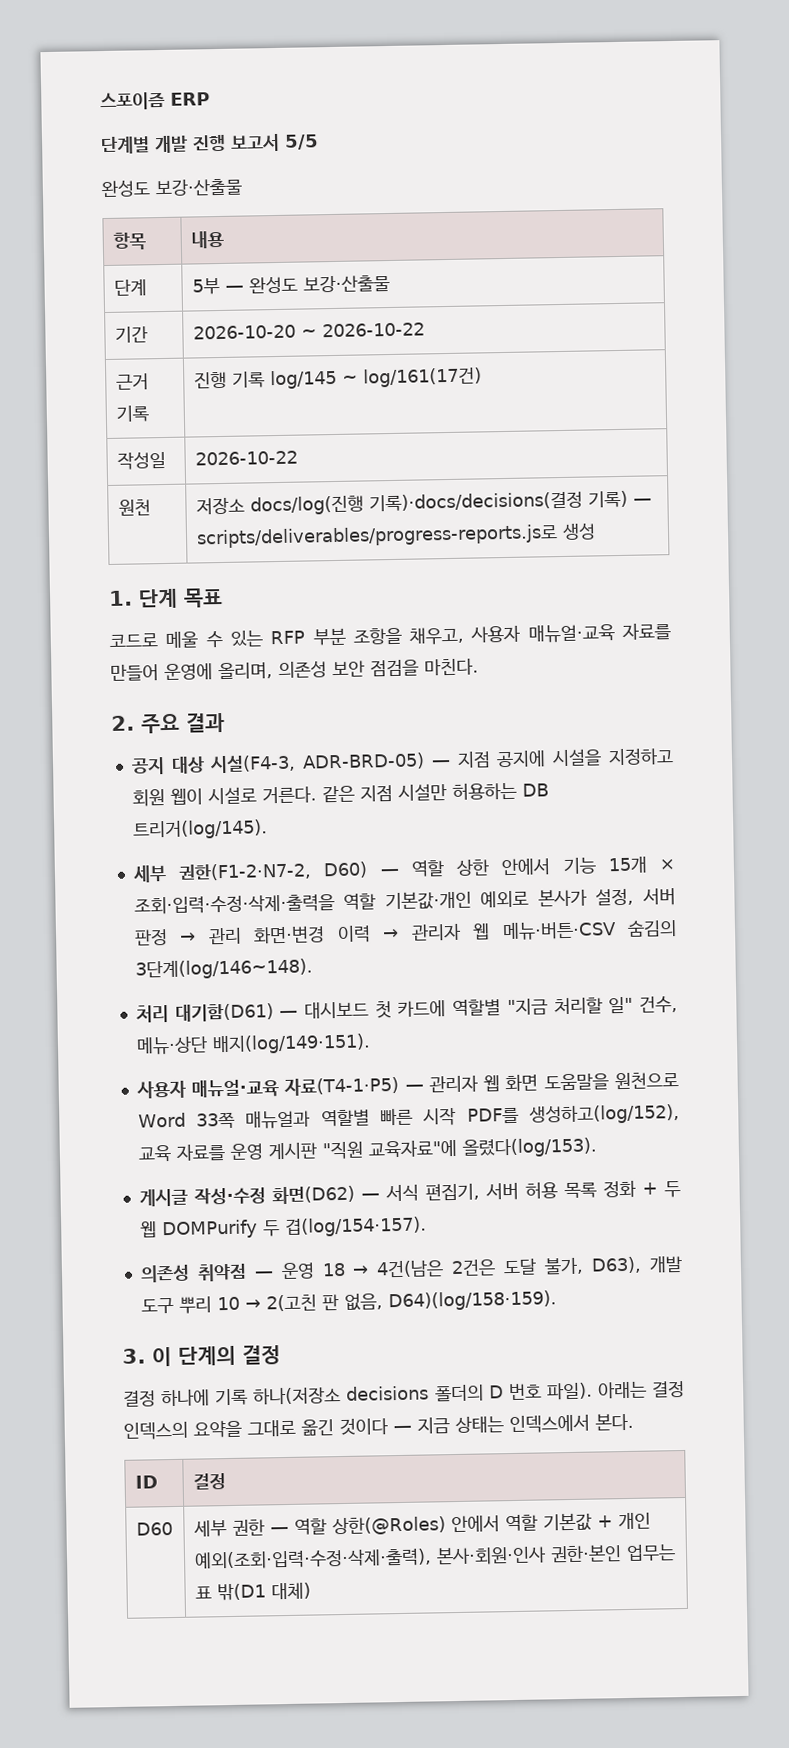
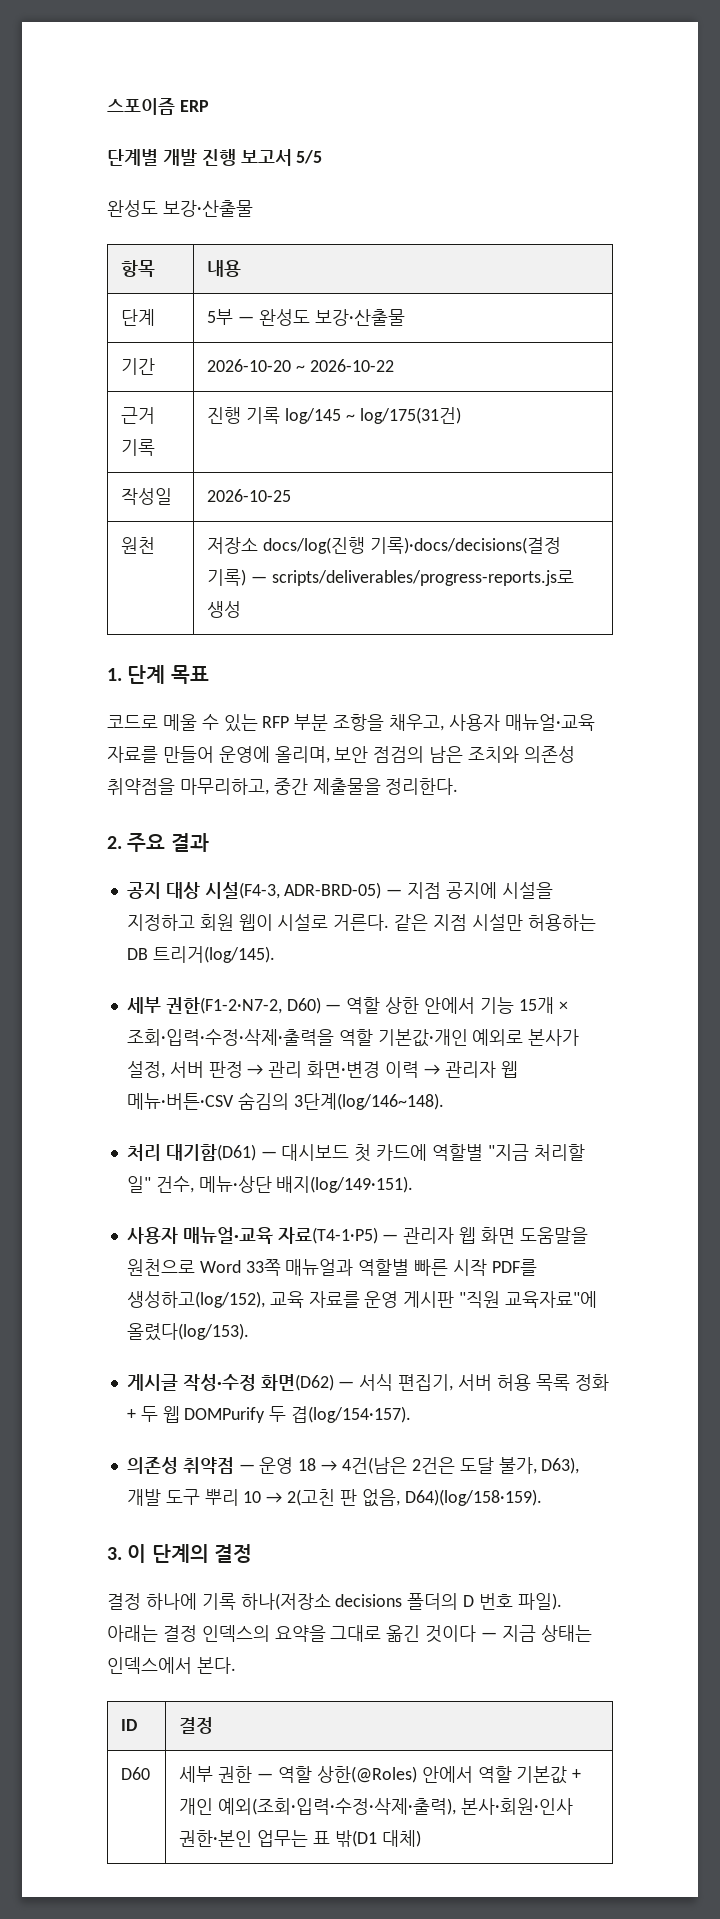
[362,367,482,388] log/161(17건) -> [359,407,461,424] log/175(31건)
[194,450,298,466] 2026-10-22 -> [207,489,292,502] 2026-10-25
[278,658,479,679] 의존성 보안 점검을 마친다. -> [334,746,575,763] [107,778,459,795] 보안 점검의 남은 조치와 의존성 취약점을 마무리하고, 중간 제출물을 정리한다.

